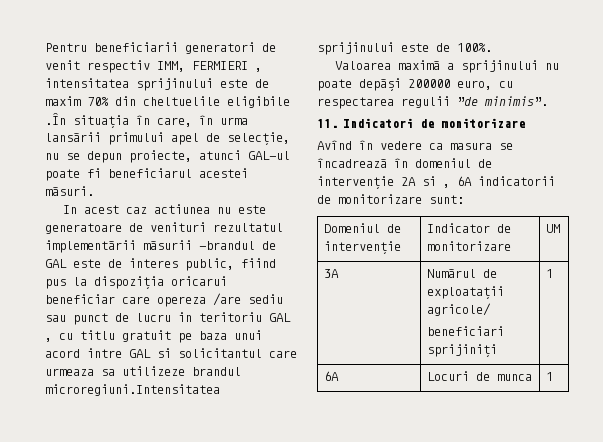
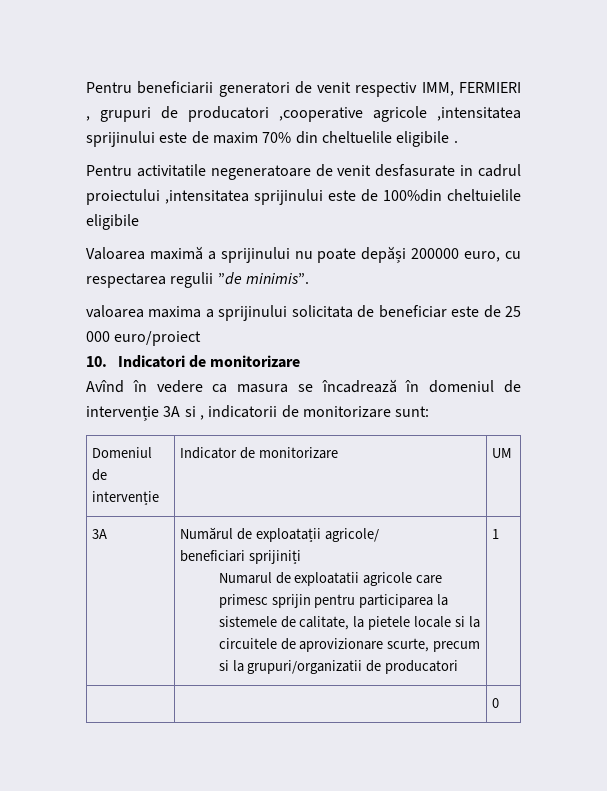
[45,78,129,88] intensitatea -> [100,106,521,122] grupuri de producatori ,cooperative agricole ,intensitatea
[45,113,248,128] [45,132,290,145] [45,150,290,163] [45,168,248,181] [45,186,94,196] [63,204,267,214] [45,222,283,234] [45,240,276,253] [45,258,276,271] [45,276,227,289] [45,293,283,307] [45,312,291,325] [45,330,262,343] [45,348,297,358] [45,366,241,376] [45,384,220,396] [317,42,492,55] .În situația în care, în urma lansării primului apel de selecție, nu se depun proiecte, atunci GAL-ul poate fi beneficiarul acestei măsuri. // In acest caz actiunea nu este generatoare de venituri rezultatul implementării măsurii -brandul de GAL este de interes public, fiind pus la dispoziția oricarui beneficiar care opereza /are sediu sau punct de lucru in teritoriu GAL , cu titlu gratuit pe baza unui acord intre GAL si solicitantul care urmeaza sa utilizeze brandul microregiuni.Intensitatea sprijinului este de 100%. -> [453,140,458,143] [86,164,521,180] [86,189,521,205] [86,214,139,230] . // Pentru activitatile negeneratoare de venit desfasurate in cadrul proiectului ,intensitatea sprijinului este de 100%din cheltuielile eligibile
[317,119,338,128] 11. -> [86,305,522,321] [86,331,202,346] [86,356,107,367] valoarea maxima a sprijinului solicitata de beneficiar este de 25 000 euro/proiect // 10.
[401,177,416,186] 2A -> [163,406,181,417] 3A
[457,176,472,186] 6A -> (204, 417) none
[545,269,553,278] [323,371,339,381] [426,371,532,381] [545,372,553,381] | 1 // 6A | Locuri de munca | 1 -> [218,572,443,586] [218,594,449,608] [218,616,480,630] [218,638,481,652] [218,660,459,674] [492,529,500,539] [492,698,500,708] // Numarul de exploatatii agricole care primesc sprijin pentru participarea la sistemele de calitate, la pietele locale si la circuitele de aprovizionare scurte, precum si la grupuri/organizatii de producatori | 1 // | | 0

